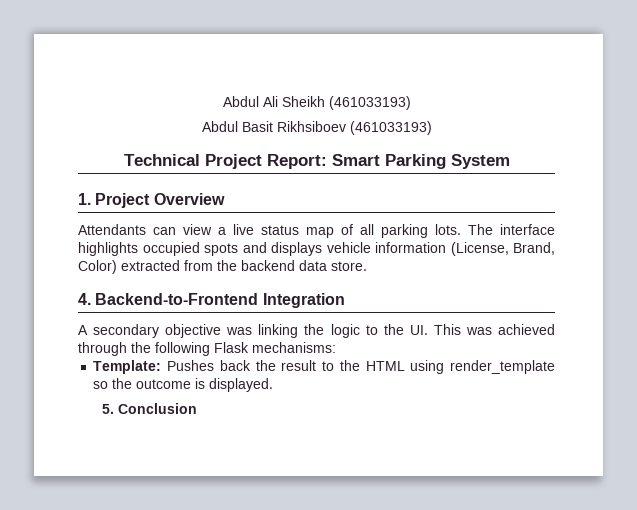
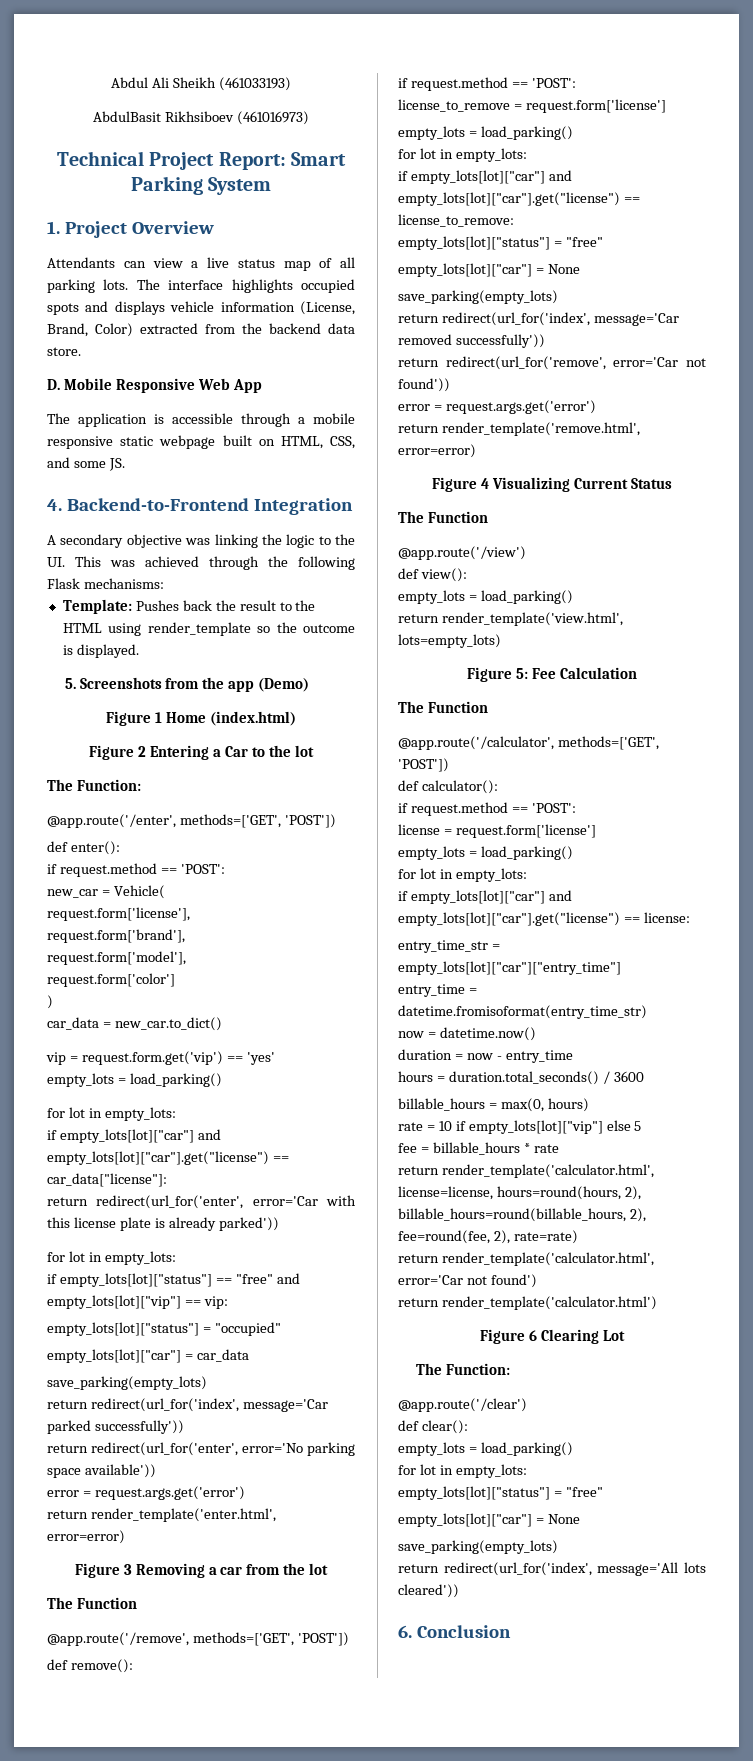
[201,121,432,135] Abdul Basit Rikhsiboev (461033193) -> [93,111,309,125] AbdulBasit Rikhsiboev (461016973)
(367, 266) none -> [47,378,262,393] [47,413,355,427] [47,435,355,449] [47,457,125,471] // D. Mobile Responsive Web App // The application is accessible through a mobile responsive static webpage built on HTML, CSS, and some JS.
(115, 409) none -> [79,677,310,692] [106,711,296,726] [89,745,314,760] [47,779,141,791] [47,814,336,828] [47,841,120,855] [47,863,225,877] [47,885,165,899] [47,907,190,921] [47,929,185,943] [47,951,186,965] [47,973,175,987] [47,995,53,1009] [47,1017,222,1031] [46,1051,275,1065] [47,1073,222,1087] [47,1107,176,1121] [47,1129,221,1143] [47,1151,289,1165] [47,1173,167,1187] [47,1195,356,1209] [47,1217,279,1231] [47,1251,176,1265] [47,1273,300,1287] [47,1295,228,1309] [47,1322,281,1336] [47,1349,249,1363] [47,1376,207,1390] [47,1398,328,1412] [47,1420,184,1434] [47,1442,355,1456] [47,1464,156,1478] [47,1486,245,1500] [47,1508,276,1522] [47,1530,125,1544] [74,1563,329,1578] [47,1597,137,1609] [47,1632,349,1646] [47,1659,133,1673] [398,77,576,91] [398,99,666,113] [398,126,573,140] [398,148,527,162] [398,170,572,184] [398,192,640,206] [398,214,514,227] [398,236,603,250] [398,263,580,277] [398,290,558,304] [398,312,679,326] [398,334,545,348] [398,356,706,370] [398,378,450,392] [398,400,596,414] [398,422,640,436] [398,444,476,458] [432,477,672,492] [398,511,488,523] [398,546,526,560] [398,568,467,582] [398,590,573,604] [398,612,623,626] [398,634,501,648] [467,667,637,682] [398,701,488,713] [398,736,659,750] [398,758,449,772] [398,780,498,794] [398,802,576,816] [398,824,596,838] [398,846,573,860] [398,868,527,882] [398,890,572,904] [398,912,690,926] [398,940,500,953] [398,961,621,975] [398,984,477,997] [398,1005,647,1019] [398,1027,536,1041] [398,1049,573,1063] [398,1071,644,1085] [398,1098,589,1112] [398,1120,642,1134] [398,1142,559,1155] [398,1164,654,1178] [398,1186,641,1200] [398,1208,646,1222] [398,1230,578,1244] [398,1252,654,1266] [398,1274,537,1288] [398,1296,657,1310] [480,1329,625,1344] [415,1363,510,1375] [398,1398,527,1412] [398,1420,468,1434] [398,1442,573,1456] [398,1464,527,1478] [398,1486,603,1500] [398,1513,580,1527] [398,1540,558,1554] [398,1562,706,1576] [398,1584,459,1598] [398,1625,412,1638] Screenshots from the app (Demo) // Figure 1 Home (index.html) // Figure 2 Entering a Car to the lot // The Function: // @app.route('/enter', methods=['GET', 'POST']) // def enter(): // if request.method == 'POST': // new_car = Vehicle( // request.form['license'], // request.form['brand'], // request.form['model'], // request.form['color'] // ) // car_data = new_car.to_dict() // vip = request.form.get('vip') == 'yes' // empty_lots = load_parking() // for lot in empty_lots: // if empty_lots[lot]["car"] and empty_lots[lot]["car"].get("license") == car_data["license"]: // return redirect(url_for('enter', error='Car with this license plate is already parked')) // for lot in empty_lots: // if empty_lots[lot]["status"] == "free" and empty_lots[lot]["vip"] == vip: // empty_lots[lot]["status"] = "occupied" // empty_lots[lot]["car"] = car_data // save_parking(empty_lots) // return redirect(url_for('index', message='Car parked successfully')) // return redirect(url_for('enter', error='No parking space available')) // error = request.args.get('error') // return render_template('enter.html', error=error) // Figure 3 Removing a car from the lot // The Function // @app.route('/remove', methods=['GET', 'POST']) // def remove(): // if request.method == 'POST': // license_to_remove = request.form['license'] // empty_lots = load_parking() // for lot in empty_lots: // if empty_lots[lot]["car"] and empty_lots[lot]["car"].get("license") == license_to_remove: // empty_lots[lot]["status"] = "free" // empty_lots[lot]["car"] = None // save_parking(empty_lots) // return redirect(url_for('index', message='Car removed successfully')) // return redirect(url_for('remove', error='Car not found')) // error = request.args.get('error') // return render_template('remove.html', error=error) // Figure 4 Visualizing Current Status // The Function // @app.route('/view') // def view(): // empty_lots = load_parking() // return render_template('view.html', lots=empty_lots) // Figure 5: Fee Calculation // The Function // @app.route('/calculator', methods=['GET', 'POST']) // def calculator(): // if request.method == 'POST': // license = request.form['license'] // empty_lots = load_parking() // for lot in empty_lots: // if empty_lots[lot]["car"] and empty_lots[lot]["car"].get("license") == license: // entry_time_str = empty_lots[lot]["car"]["entry_time"] // entry_time = datetime.fromisoformat(entry_time_str) // now = datetime.now() // duration = now - entry_time // hours = duration.total_seconds() / 3600 // billable_hours = max(0, hours) // rate = 10 if empty_lots[lot]["vip"] else 5 // fee = billable_hours * rate // return render_template('calculator.html', license=license, hours=round(hours, 2), billable_hours=round(billable_hours, 2), fee=round(fee, 2), rate=rate) // return render_template('calculator.html', error='Car not found') // return render_template('calculator.html') // Figure 6 Clearing Lot // The Function: // @app.route('/clear') // def clear(): // empty_lots = load_parking() // for lot in empty_lots: // empty_lots[lot]["status"] = "free" // empty_lots[lot]["car"] = None // save_parking(empty_lots) // return redirect(url_for('index', message='All lots cleared')) // 6.

